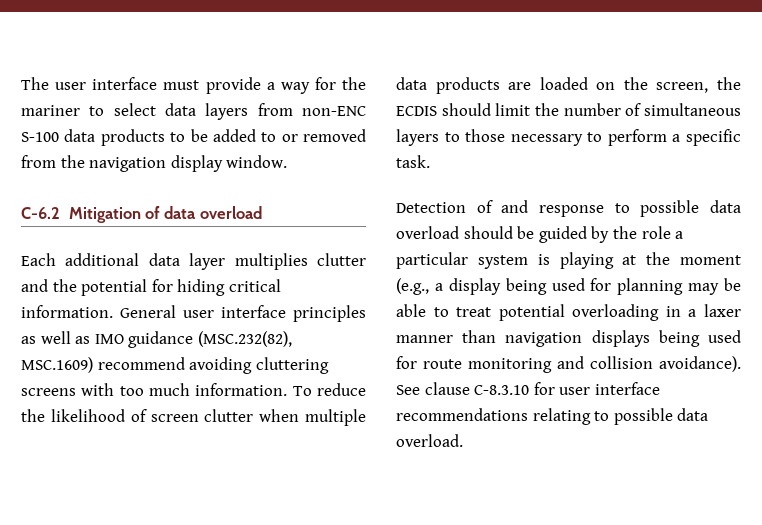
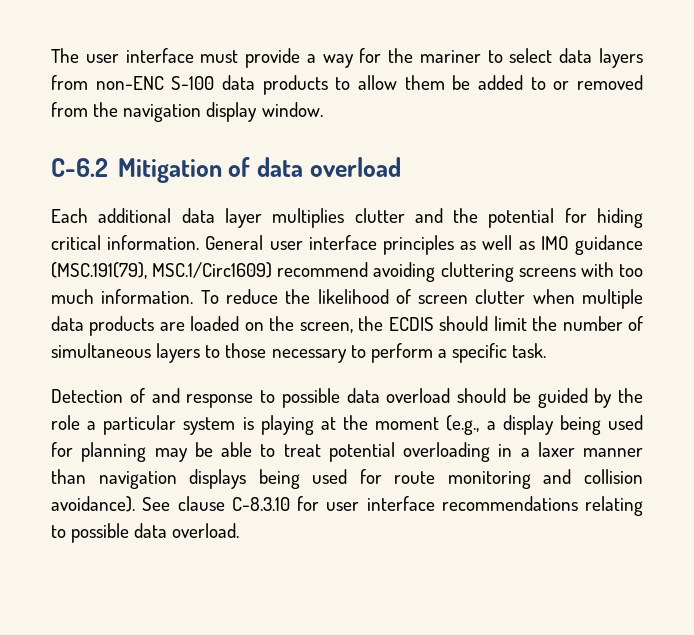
(186, 137) none -> [358,75,445,90] allow them
[197,331,292,347] [21,357,93,373] (MSC.232(82), MSC.1609) -> [51,262,273,279] (MSC.191(79), MSC.1/Circ1609)

